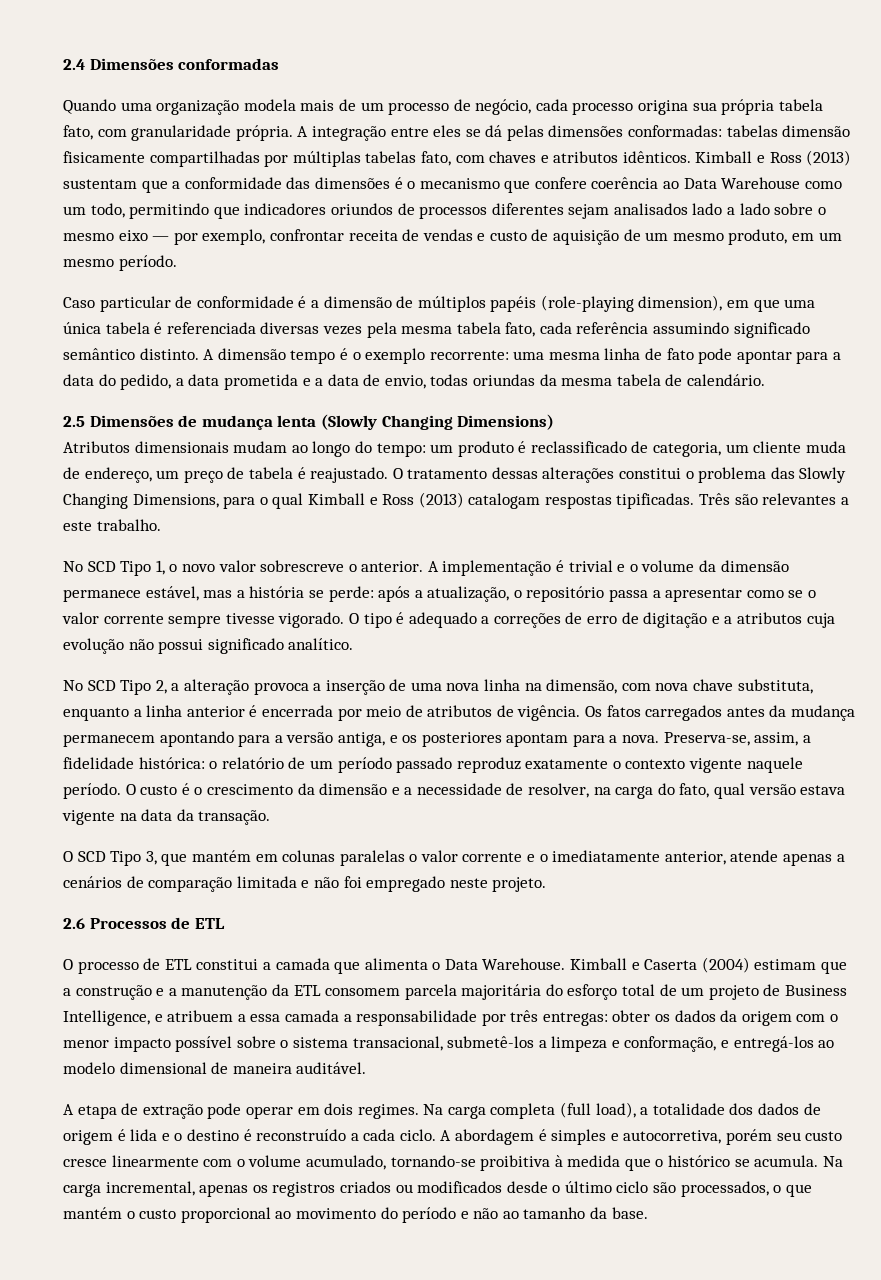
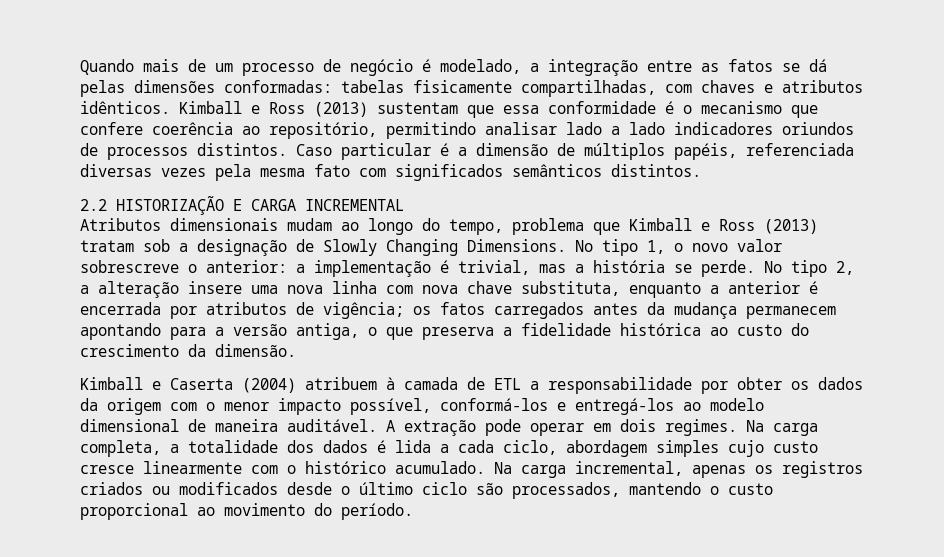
[63,58,280,70] [63,99,296,115] 2.4 Dimensões conformadas // Quando uma organização modela -> [80,59,134,75] Quando
[475,99,823,115] [63,125,462,141] negócio, cada processo origina sua própria tabela fato, com granularidade própria. A integração entre eles -> [350,59,773,76] negócio é modelado, a integração entre as fatos
[782,125,851,137] [63,151,451,167] dimensão fisicamente compartilhadas por múltiplas tabelas fato, -> [413,80,656,97] fisicamente compartilhadas,
[172,177,390,189] a conformidade das dimensões -> [503,101,656,114] essa conformidade
[683,177,842,189] [63,203,826,219] [63,229,842,245] [63,255,177,271] [63,296,294,312] Data Warehouse como um todo, permitindo que indicadores oriundos de processos diferentes sejam analisados lado a lado sobre o mesmo eixo — por exemplo, confrontar receita de vendas e custo de aquisição de um mesmo produto, em um mesmo período. // Caso particular de conformidade -> [269,122,854,139] [80,143,431,160] repositório, permitindo analisar lado a lado indicadores oriundos de processos distintos. Caso particular
[490,295,816,312] [63,322,163,334] papéis (role-playing dimension), em que uma única tabela é -> [674,143,737,160] papéis,
[456,322,810,338] [63,348,842,364] [63,374,766,390] [63,414,555,430] tabela fato, cada referência assumindo significado semântico distinto. A dimensão tempo é o exemplo recorrente: uma mesma linha de fato pode apontar para a data do pedido, a data prometida e a data de envio, todas oriundas da mesma tabela de calendário. // 2.5 Dimensões de mudança lenta (Slowly Changing Dimensions) -> [314,164,701,181] [80,196,404,215] fato com significados semânticos distintos. // 2.2 HISTORIZAÇÃO E CARGA INCREMENTAL
[376,441,846,457] [63,467,847,483] [63,492,849,509] [63,519,161,531] [63,561,152,576] tempo: um produto é reclassificado de categoria, um cliente muda de endereço, um preço de tabela é reajustado. O tratamento dessas alterações constitui o problema das Slowly Changing Dimensions, para o qual Kimball e Ross (2013) catalogam respostas tipificadas. Três são relevantes a este trabalho. // No SCD Tipo -> [449,218,818,235] [80,239,638,256] tempo, problema que Kimball e Ross (2013) tratam sob a designação de Slowly Changing Dimensions. No tipo
[361,560,789,576] [63,586,817,602] [62,612,835,628] [63,638,354,654] [63,679,407,695] anterior. A implementação é trivial e o volume da dimensão permanece estável, mas a história se perde: após a atualização, o repositório passa a apresentar como se o valor corrente sempre tivesse vigorado. O tipo é adequado a correções de erro de digitação e a atributos cuja evolução não possui significado analítico. // No SCD Tipo 2, a alteração provoca a inserção de -> [206,260,854,277] [80,281,242,298] anterior: a implementação é trivial, mas a história se perde. No tipo 2, a alteração insere
[524,679,618,694] na dimensão, -> (377, 287) none
[146,705,183,717] linha -> (719, 289) none
[366,705,603,721] meio de atributos de vigência. Os -> [206,302,431,319] atributos de vigência; os
[389,732,811,747] [63,757,803,773] [63,783,846,799] [62,809,271,825] [63,850,845,866] [63,876,547,892] [63,917,225,929] [63,957,848,974] [63,984,848,1000] [63,1010,339,1026] e os posteriores apontam para a nova. Preserva-se, assim, a fidelidade histórica: o relatório de um período passado reproduz exatamente o contexto vigente naquele período. O custo é o crescimento da dimensão e a necessidade de resolver, na carga do fato, qual versão estava vigente na data da transação. // O SCD Tipo 3, que mantém em colunas paralelas o valor corrente e o imediatamente anterior, atende apenas a cenários de comparação limitada e não foi empregado neste projeto. // 2.6 Processos de ETL // O processo de ETL constitui a camada que alimenta o Data Warehouse. Kimball e Caserta (2004) estimam que a construção e a manutenção da ETL consomem parcela majoritária do esforço total de um projeto de Business Intelligence, e atribuem a essa camada -> [368,323,809,340] [80,344,296,357] [80,377,521,393] o que preserva a fidelidade histórica ao custo do crescimento da dimensão. // Kimball e Caserta (2004) atribuem à camada de ETL
[510,1010,608,1026] três entregas: -> (728, 387) none
[175,1036,717,1052] possível sobre o sistema transacional, submetê-los a limpeza e conformação, -> [350,398,548,415] possível, conformá-los
[63,1103,139,1119] // A etapa de -> [386,420,395,432] A
[490,1102,636,1119] completa (full load), -> [80,440,161,457] completa,
[803,1103,821,1115] [63,1129,801,1145] de origem é lida e o destino é reconstruído a cada ciclo. A abordagem é simples e autocorretiva, porém seu -> [377,440,764,457] é lida a cada ciclo, abordagem simples cujo
[248,1155,819,1171] volume acumulado, tornando-se proibitiva à medida que o histórico se acumula. -> [305,461,485,474] histórico acumulado.
[773,1184,812,1197] [63,1207,122,1219] o que mantém -> [629,482,701,495] mantendo
[402,1207,648,1223] período e não ao tamanho da base. -> [341,503,413,520] período.

